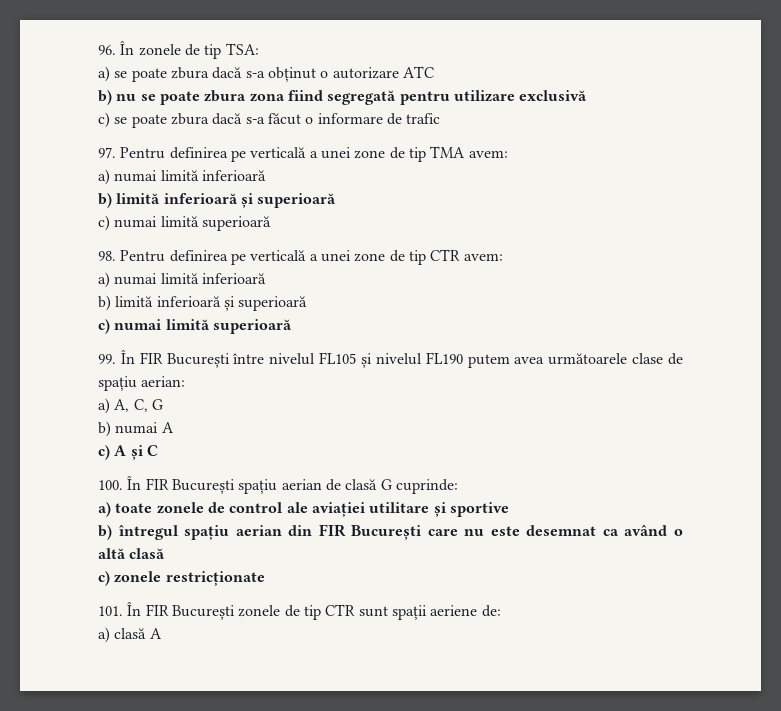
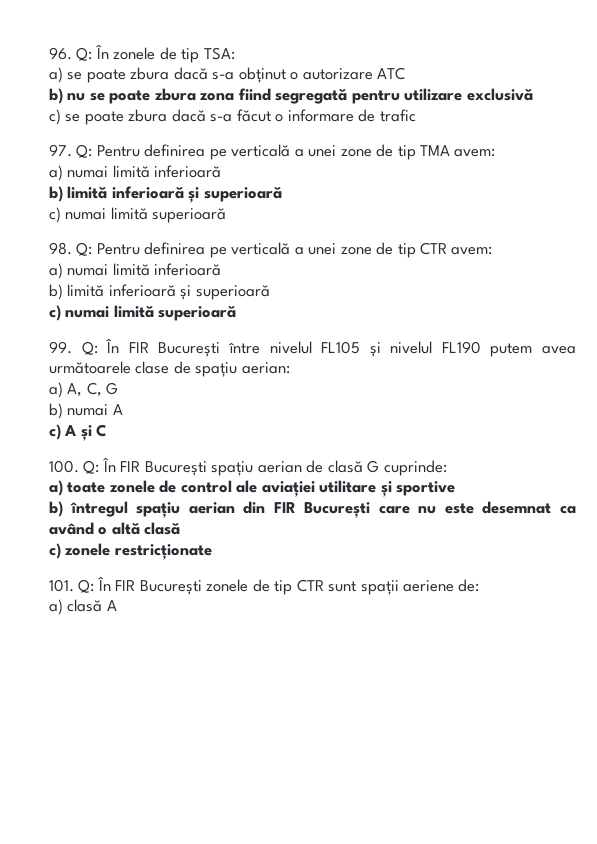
(116, 50) none -> [76,47,93,61] Q:
(116, 152) none -> [76,144,93,158] Q:
(116, 256) none -> [76,242,93,256] Q:
(116, 359) none -> [81,341,98,355] Q:
(123, 485) none -> [83,460,100,474] Q:
(123, 611) none -> [78,579,95,593] Q:

